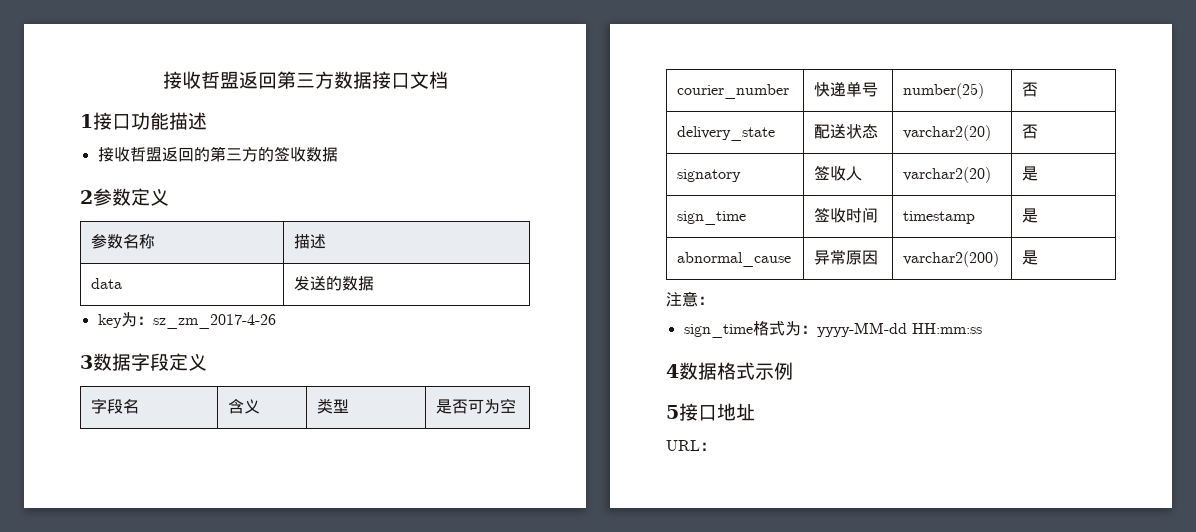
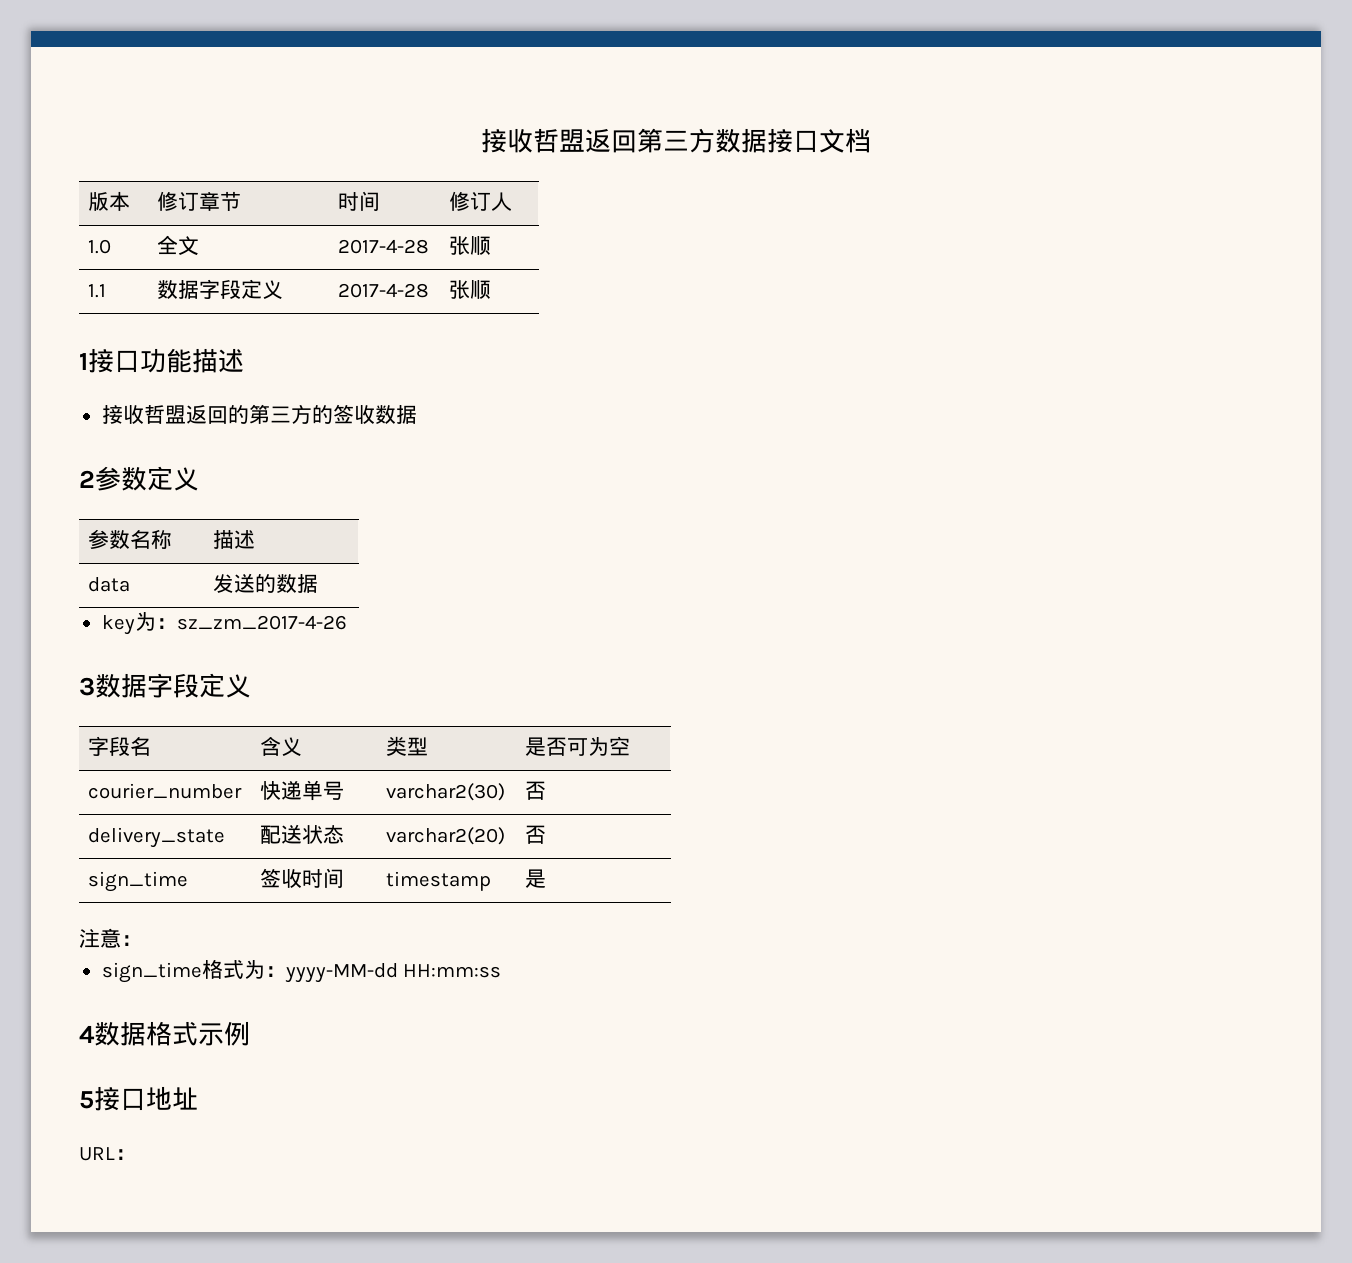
(448, 80) none -> [88,191,131,211] [157,191,242,211] [338,191,381,211] [449,191,513,211] [88,239,112,254] [157,235,200,256] [338,239,430,254] [449,236,492,255] [88,284,107,298] [157,279,284,299] [338,283,430,298] [449,280,492,299] // 版本 | 修订章节 | 时间 | 修订人 // 1.0 | 全文 | 2017-4-28 | 张顺 // 1.1 | 数据字段定义 | 2017-4-28 | 张顺
[903,83,985,99] number(25) -> [386,783,506,801] varchar2(30)
[677,169,742,182] [814,165,863,181] [903,167,992,183] [1022,166,1039,181] // signatory | 签收人 | varchar2(20) | 是 -> (547, 834) none
[677,252,792,267] [814,250,879,265] [903,251,1000,267] [1022,250,1039,265] // abnormal_cause | 异常原因 | varchar2(200) | 是 -> (547, 878) none

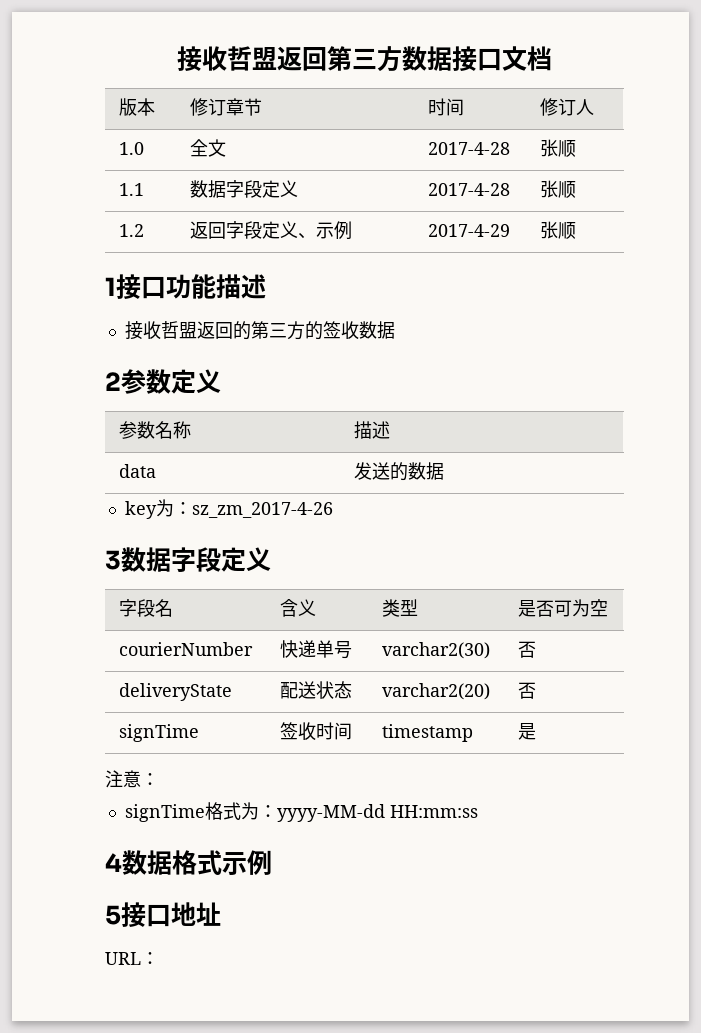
(492, 289) none -> [118,224,144,237] [189,221,352,240] [427,224,510,237] [539,221,576,239] // 1.2 | 返回字段定义、示例 | 2017-4-29 | 张顺
[88,783,243,799] courier_number -> [118,642,253,656] courierNumber
[88,827,226,848] delivery_state -> [118,683,232,701] deliveryState
[88,871,189,892] sign_time -> [118,724,199,742] signTime
[101,962,202,983] sign_time -> [124,804,205,822] signTime

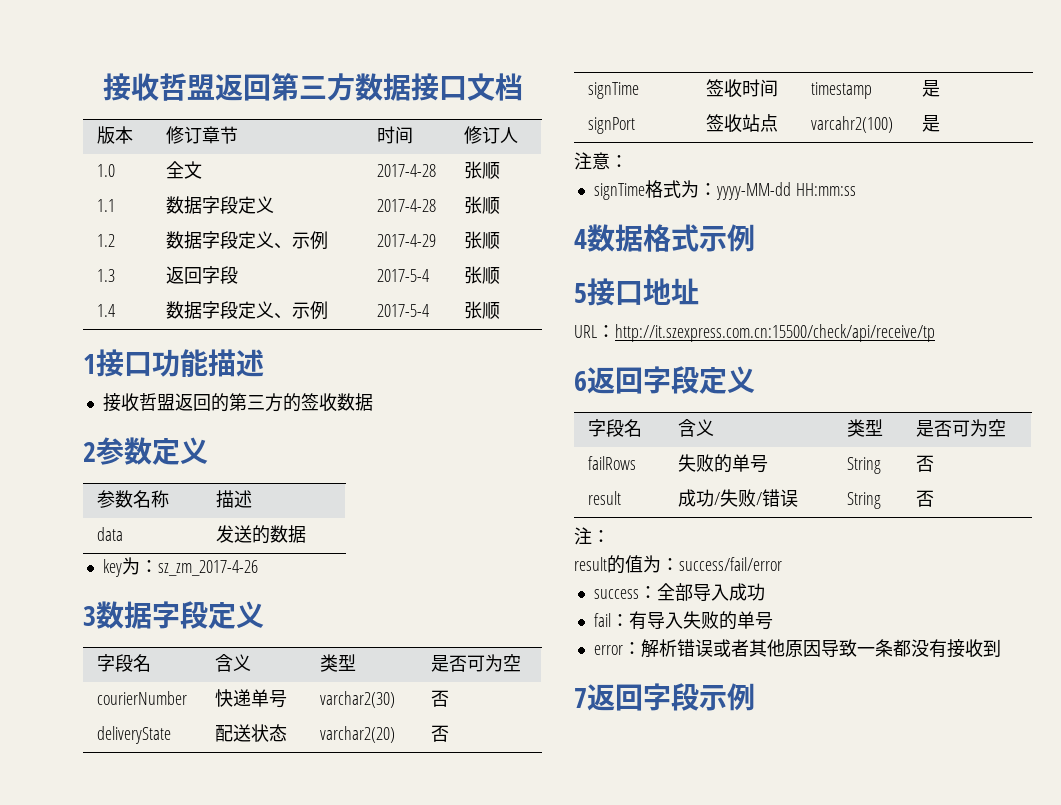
[189,221,226,239] 返回 -> [165,231,202,249] 数据
(576, 230) none -> [96,269,115,282] [165,266,238,284] [376,269,429,282] [463,266,500,284] [96,304,115,317] [165,301,328,320] [376,304,429,317] [463,301,500,319] // 1.3 | 返回字段 | 2017-5-4 | 张顺 // 1.4 | 数据字段定义、示例 | 2017-5-4 | 张顺
(536, 731) none -> [587,117,635,134] [705,114,778,133] [810,116,893,133] [921,115,940,132] // signPort | 签收站点 | varcahr2(100) | 是
(159, 958) none -> [615,324,935,342] [574,366,755,394] [587,419,642,437] [677,419,714,437] [846,419,883,437] [915,419,1006,437] [587,456,636,470] [677,454,768,473] [846,457,881,474] [915,455,934,472] [587,491,621,505] [677,489,798,507] [846,492,881,509] [915,490,934,507] [574,527,610,545] [574,555,782,574] [593,583,765,601] [593,611,773,630] [593,639,1001,658] [574,683,755,711] http://it.szexpress.com.cn:15500/check/api/receive/tp // 6返回字段定义 // 字段名 | 含义 | 类型 | 是否可为空 // failRows | 失败的单号 | String | 否 // result | 成功/失败/错误 | String | 否 // 注： // result的值为：success/fail/error // success：全部导入成功 // fail：有导入失败的单号 // error：解析错误或者其他原因导致一条都没有接收到 // 7返回字段示例

